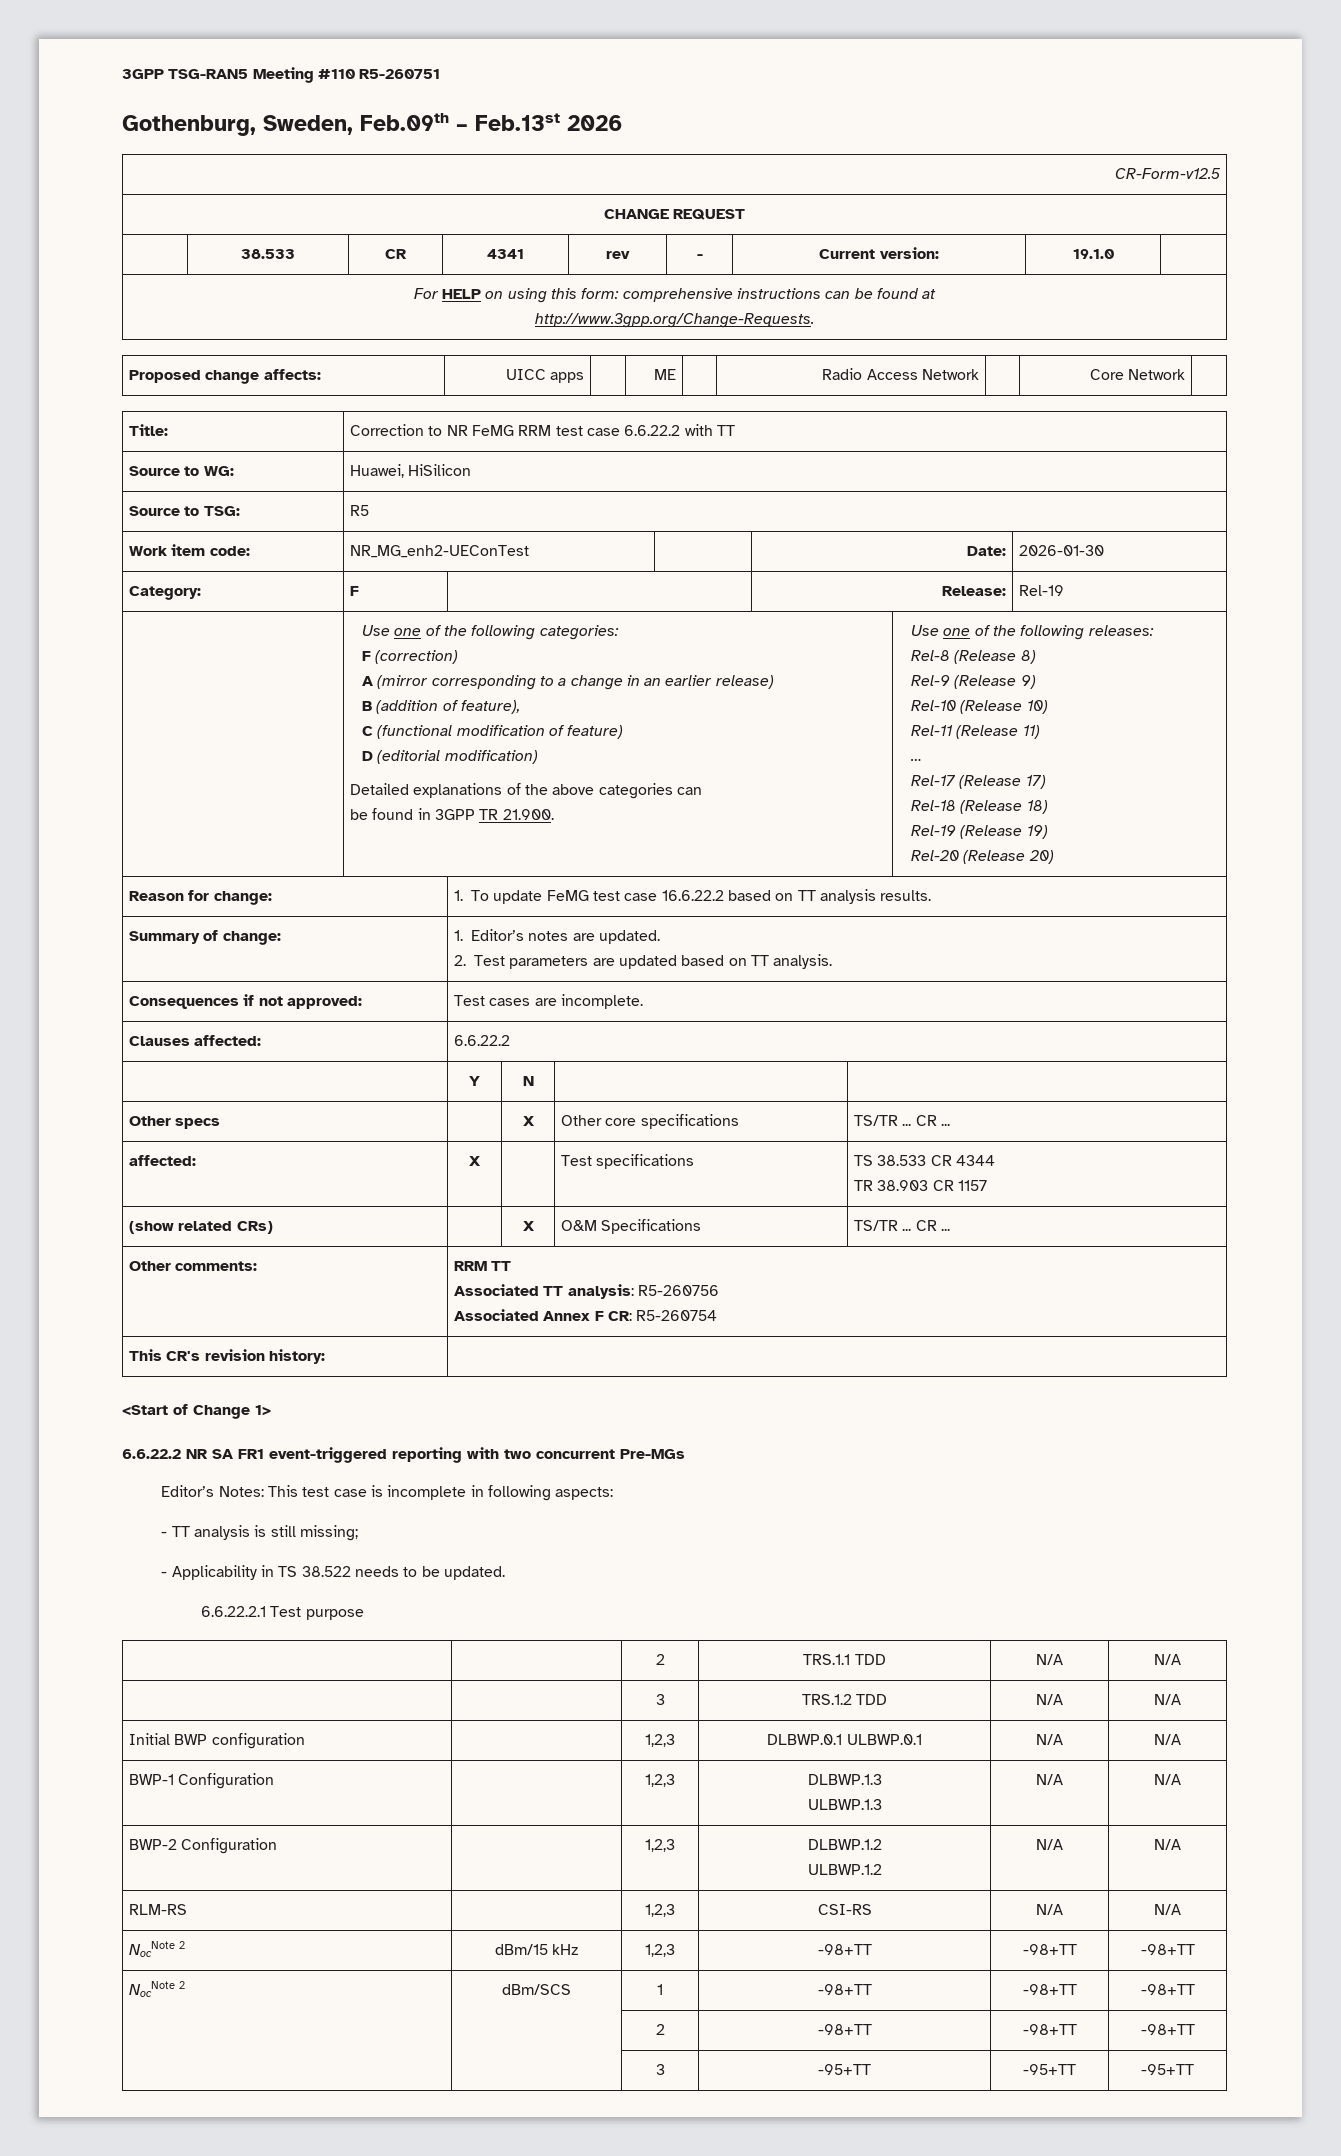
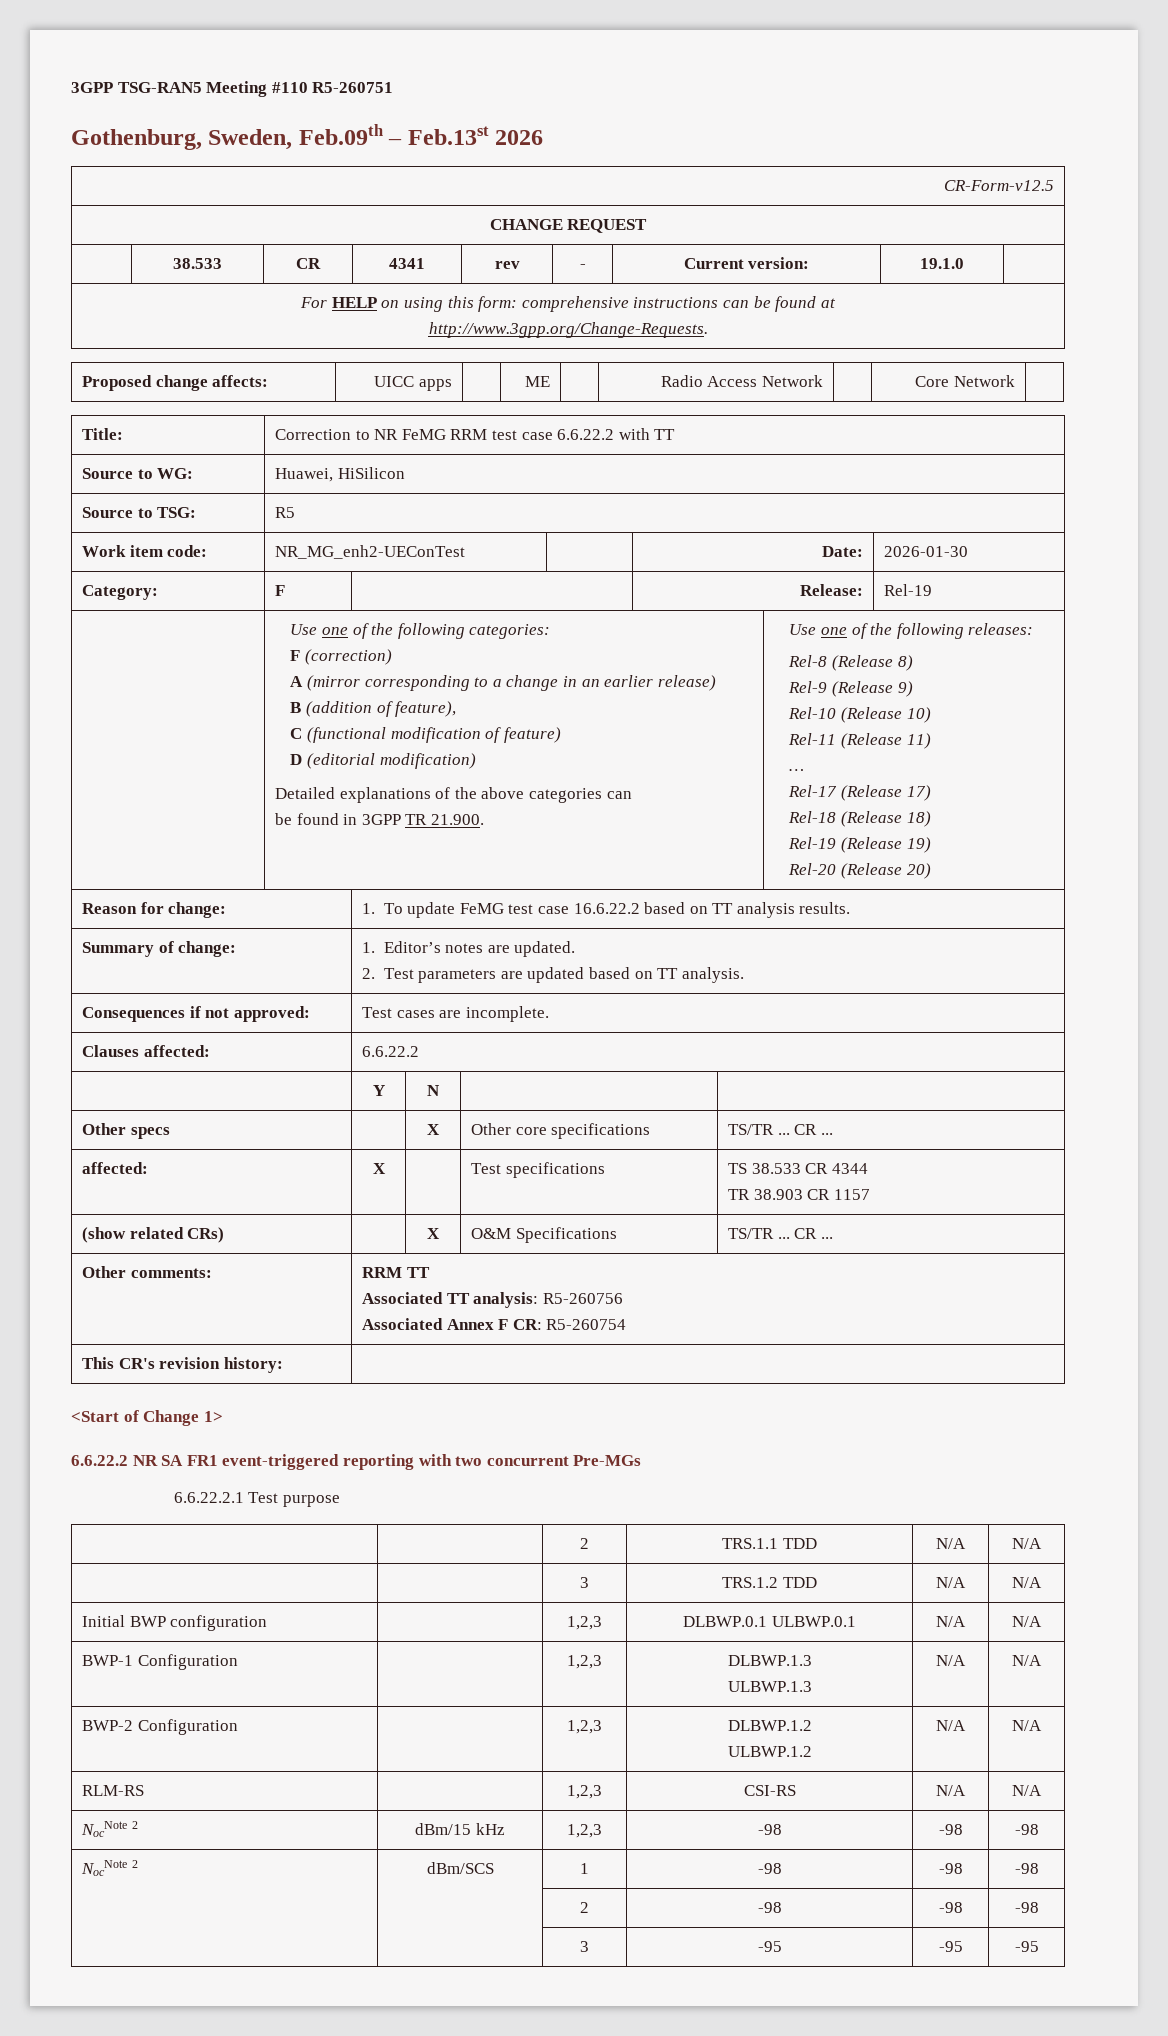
[161,1485,614,1501] [161,1525,359,1541] [161,1565,506,1580] // Editor’s Notes: This test case is incomplete in following aspects: // - TT analysis is still missing; // - Applicability in TS 38.522 needs to be updated. -> (642, 1460) none
[817,1944,872,1955] [1022,1944,1077,1955] [1140,1944,1195,1955] -98+TT | -98+TT | -98+TT -> [757,1824,782,1835] [938,1824,963,1835] [1014,1824,1039,1835] -98 | -98 | -98
[817,1984,872,1995] [1022,1984,1077,1995] [1140,1984,1195,1995] [655,2024,665,2035] [817,2024,872,2035] [1022,2024,1077,2035] [1140,2024,1195,2035] [655,2064,665,2075] [818,2064,872,2075] [1023,2064,1076,2075] [1141,2064,1194,2075] -98+TT | -98+TT | -98+TT // | | 2 | -98+TT | -98+TT | -98+TT // | | 3 | -95+TT | -95+TT | -95+TT -> [757,1863,782,1874] [938,1863,963,1874] [1014,1863,1039,1874] [580,1902,589,1913] [757,1902,782,1913] [938,1902,963,1913] [1014,1902,1039,1913] [580,1941,589,1952] [757,1941,782,1952] [938,1941,963,1952] [1014,1941,1039,1952] -98 | -98 | -98 // | | 2 | -98 | -98 | -98 // | | 3 | -95 | -95 | -95

